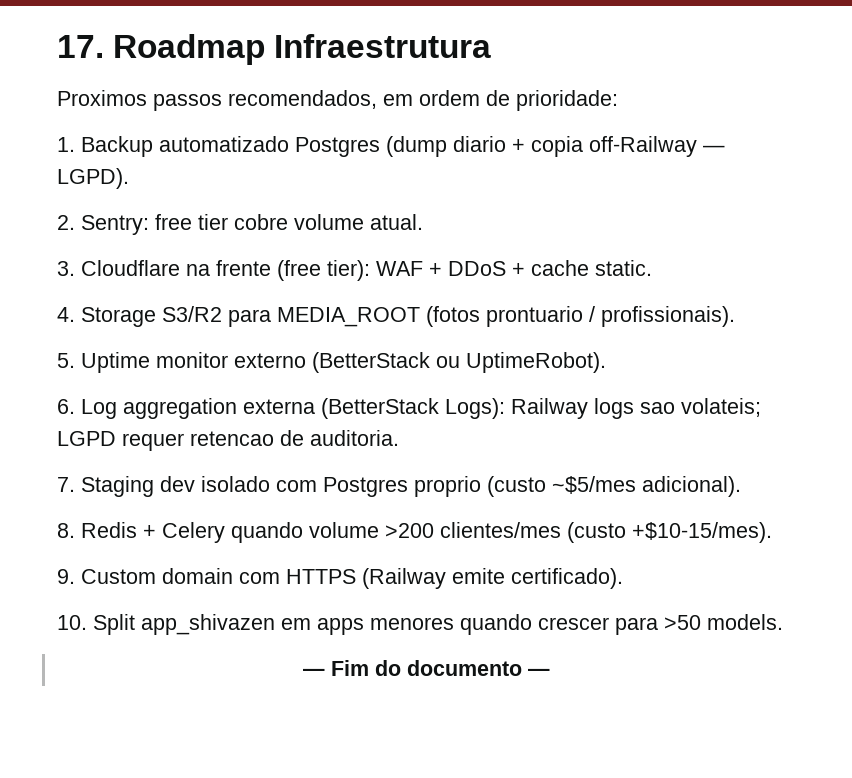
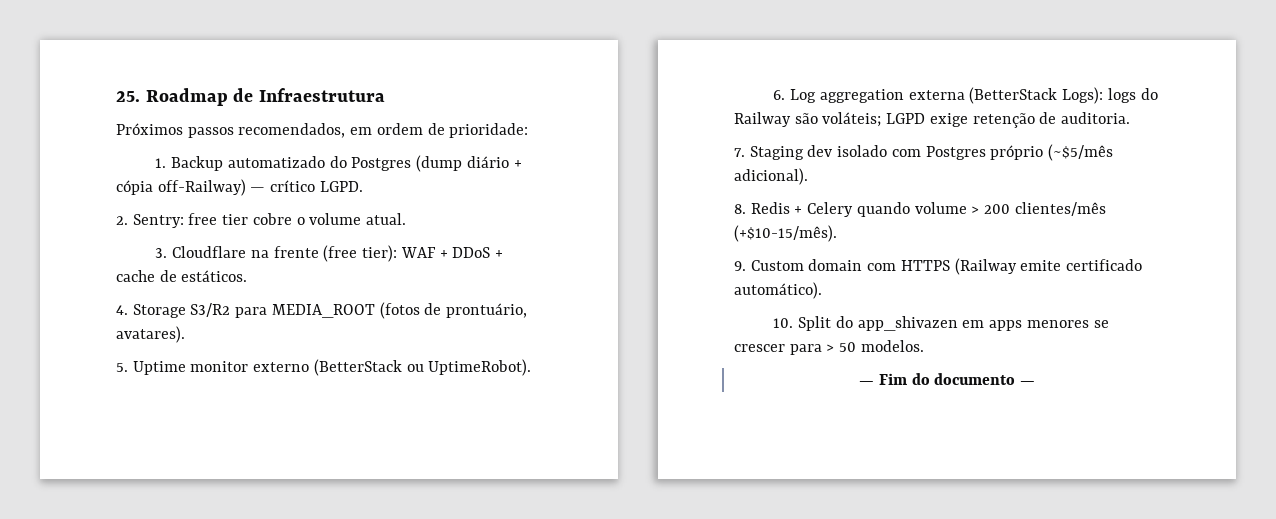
[57,34,266,65] 17. Roadmap -> [116,88,254,106] 25. Roadmap de
[57,90,147,106] Proximos -> [116,123,183,135] Próximos
(289, 144) none -> [329,156,347,168] do
[453,136,725,157] [57,168,129,189] diario + copia off-Railway — LGPD). -> [466,156,522,168] [116,179,363,196] diário + cópia off-Railway) — crítico LGPD.
(288, 222) none -> [296,217,305,225] o
[595,260,652,276] static. -> [159,270,248,282] de estáticos.
[486,306,735,327] prontuario / profissionais). -> [424,303,528,318] [116,326,185,343] de prontuário, avatares).
[511,398,761,419] [57,431,274,451] Railway logs sao volateis; LGPD requer retencao -> [1107,88,1158,103] [734,112,1035,128] logs do Railway são voláteis; LGPD exige retenção
[414,476,636,497] proprio (custo ~$5/mes -> [990,144,1114,161] próprio (~$5/mês
[385,522,772,543] >200 clientes/mes (custo +$10-15/mes). -> [971,202,1106,216] [734,225,837,242] > 200 clientes/mês (+$10-15/mês).
[511,568,623,589] certificado). -> [1066,259,1143,271] [734,282,822,299] certificado automático).
(135, 624) none -> [835,316,853,328] do
[460,614,532,635] quando -> [1093,320,1109,328] se
[664,614,783,630] >50 models. -> [826,340,924,352] > 50 modelos.

